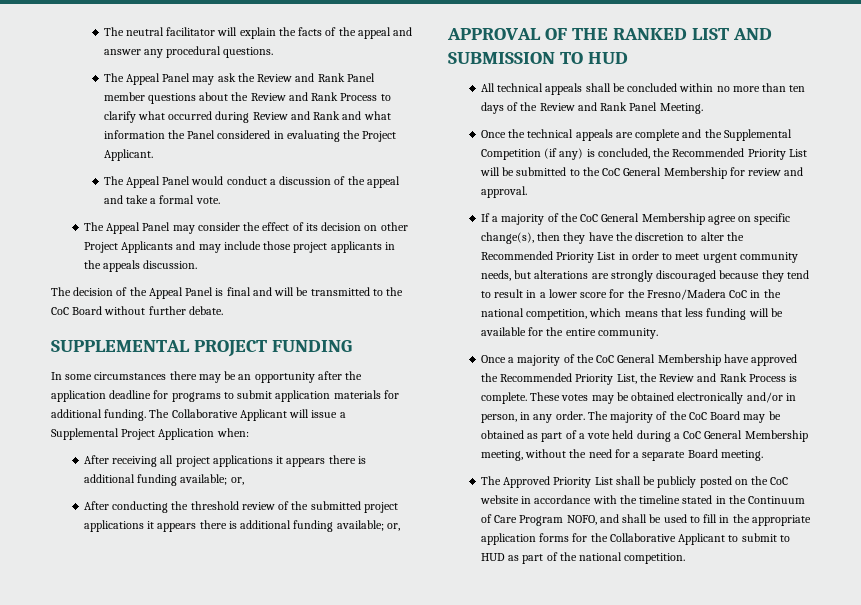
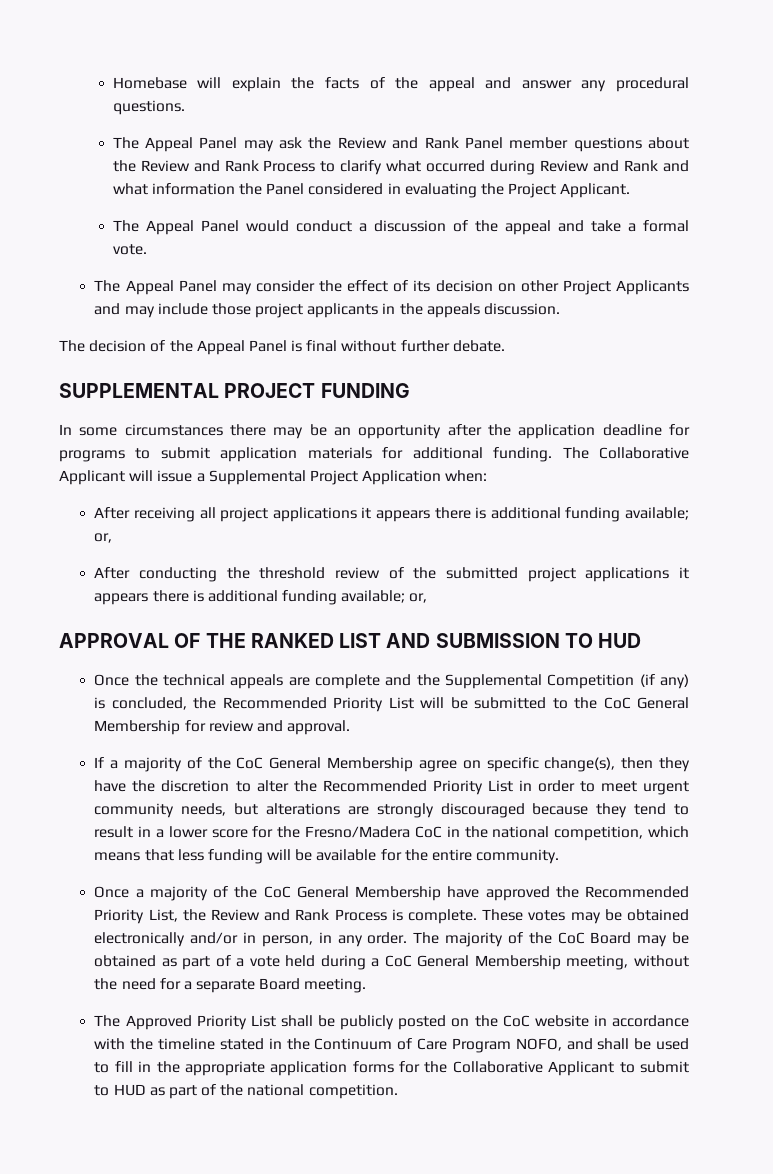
[103,27,216,36] The neutral facilitator -> [112,77,187,89] Homebase
[252,287,404,296] [51,306,103,315] and will be transmitted to the CoC Board -> (338, 346) none
[480,83,806,95] [480,102,703,114] // All technical appeals shall be concluded within no more than ten days of the Review and Rank Panel Meeting. -> (642, 640) none

